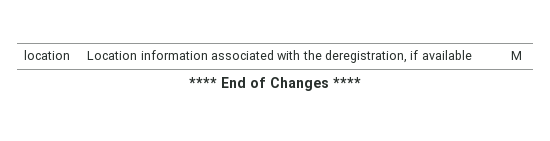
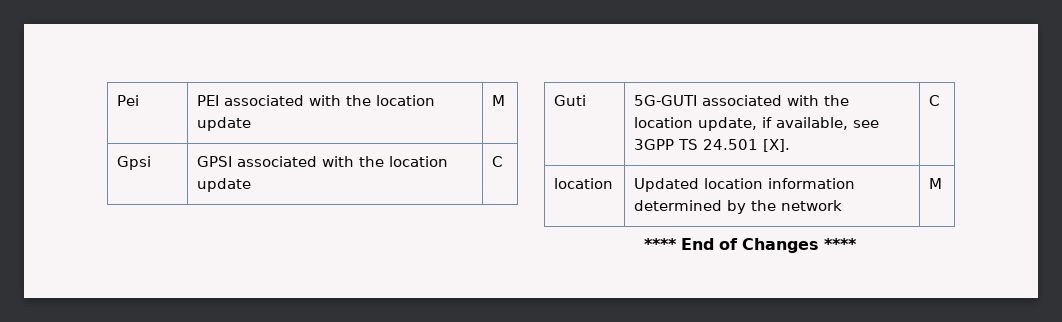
[24,50,71,60] [87,50,472,63] location | Location information associated with the deregistration, if available -> [117,95,140,106] [197,95,436,106] [197,117,252,131] [492,95,506,106] [117,156,152,170] [197,156,449,167] [197,178,252,192] [492,156,503,167] [554,95,587,106] [634,95,850,106] [634,117,880,131] [634,139,791,152] [929,95,940,106] [554,178,614,189] [634,178,856,192] [634,200,843,214] Pei | PEI associated with the location update | M // Gpsi | GPSI associated with the location update | C // Guti | 5G-GUTI associated with the location update, if available, see 3GPP TS 24.501 [X]. | C // location | Updated location information determined by the network

